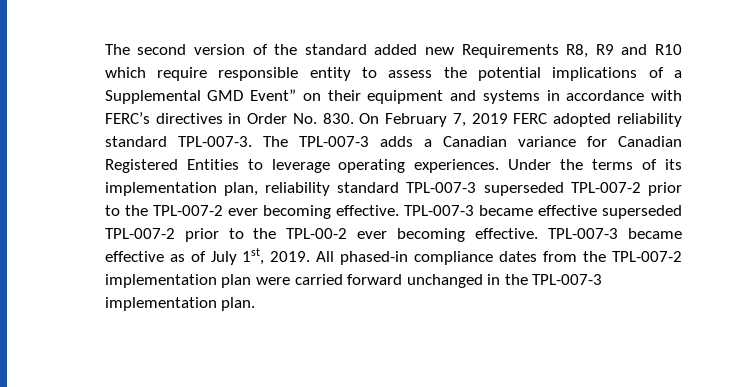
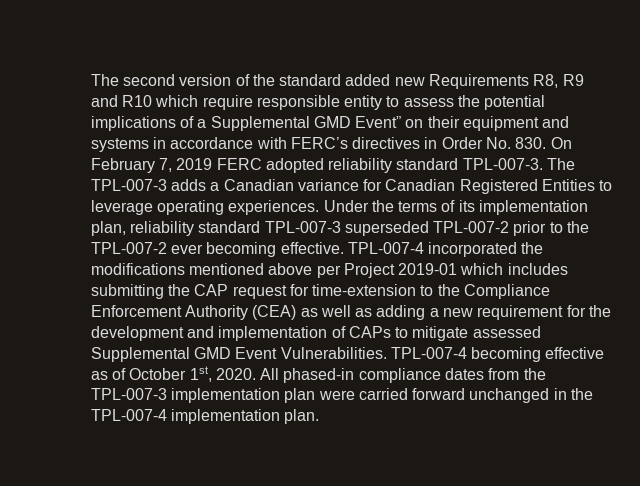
[403,205,682,219] [104,228,682,242] [104,248,311,265] TPL-007-3 became effective superseded TPL-007-2 prior to the TPL-00-2 ever becoming effective. TPL-007-3 became effective as of July 1st, 2019. -> [347,242,544,257] [90,263,568,278] [90,284,551,299] [90,305,612,320] [90,326,541,341] [90,347,605,362] [90,366,256,382] TPL-007-4 incorporated the modifications mentioned above per Project 2019-01 which includes submitting the CAP request for time-extension to the Compliance Enforcement Authority (CEA) as well as adding a new requirement for the development and implementation of CAPs to mitigate assessed Supplemental GMD Event Vulnerabilities. TPL-007-4 becoming effective as of October 1st, 2020.
[612,251,682,262] TPL-007-2 -> [90,388,167,400] TPL-007-3
[532,274,603,285] TPL-007-3 -> [90,409,167,421] TPL-007-4

